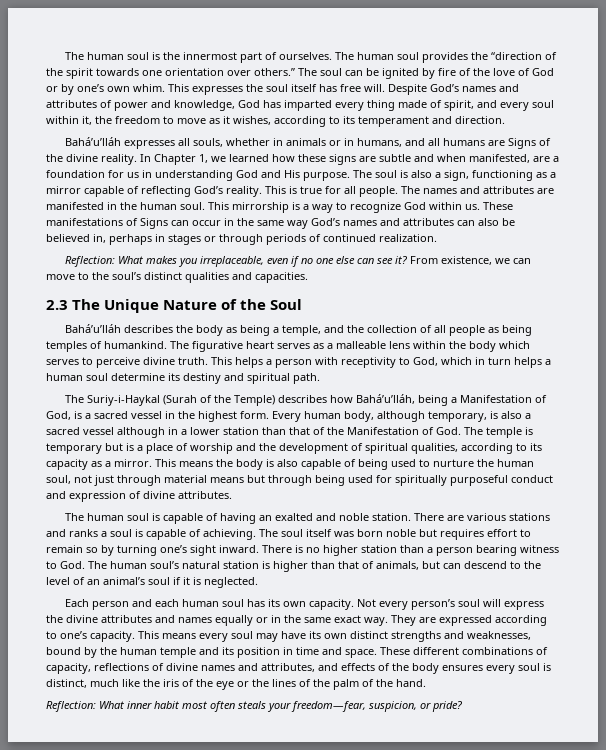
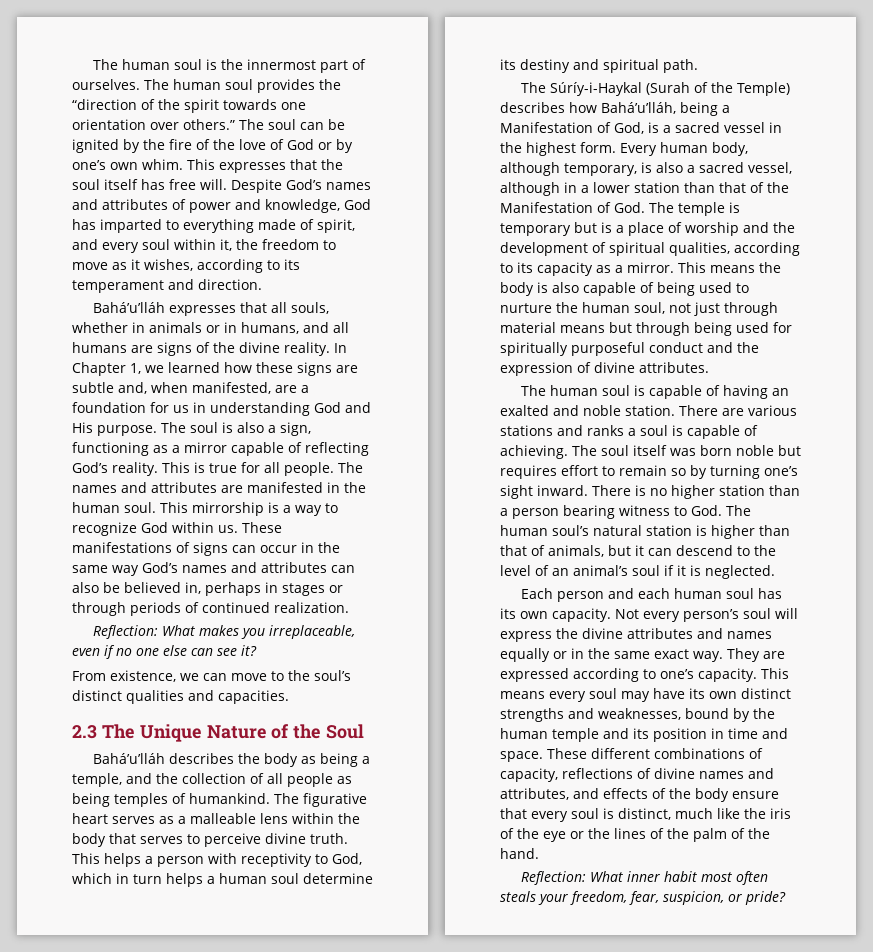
(435, 73) none -> [143,139,165,150] the
(243, 90) none -> [290,159,317,170] that
[335,100,395,111] every thing -> [166,219,254,233] to everything
(176, 144) none -> [239,302,267,313] that
[508,138,537,149] Signs -> [157,342,192,356] signs
[414,154,434,162] and -> [118,382,147,394] and,
[140,218,168,229] Signs -> [193,542,228,556] signs
(408, 260) none -> (257, 650) //
[499,341,530,349] which -> [109,833,136,844] that
[87,395,161,406] Suriy-i-Haykal -> [549,82,642,96] Súríy-i-Haykal
[83,427,114,435] vessel -> [748,162,792,174] vessel,
(66, 495) none -> [737,342,759,353] the
(440, 565) none -> [635,545,644,556] it
[442,665,483,671] ensures -> [732,791,779,799] [500,808,527,819] ensure that
[291,701,366,712] freedom—fear, -> [570,891,659,905] freedom, fear,

